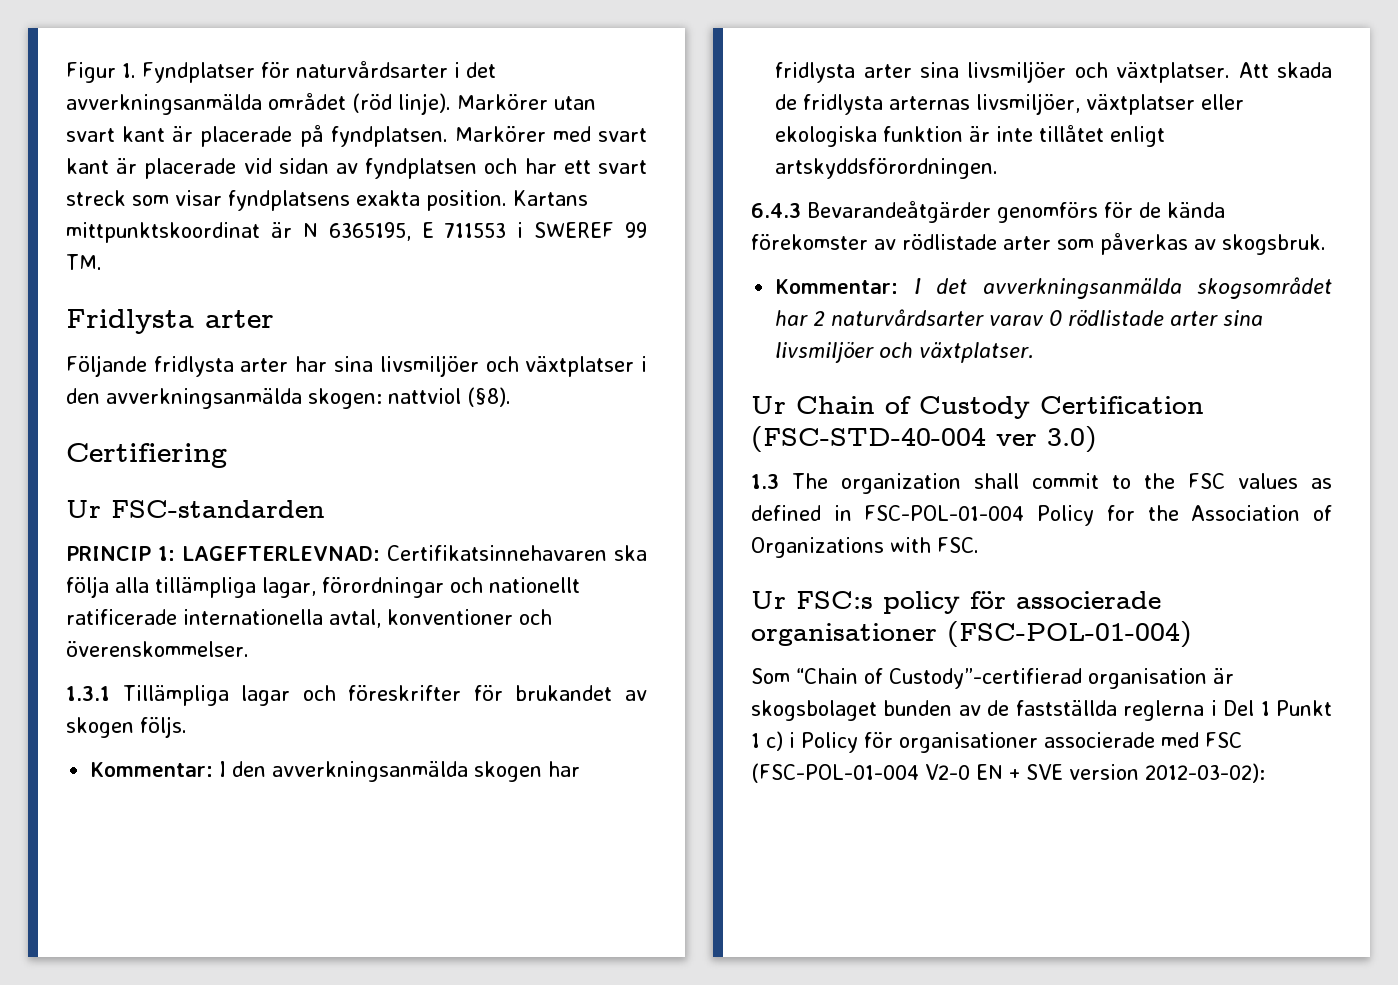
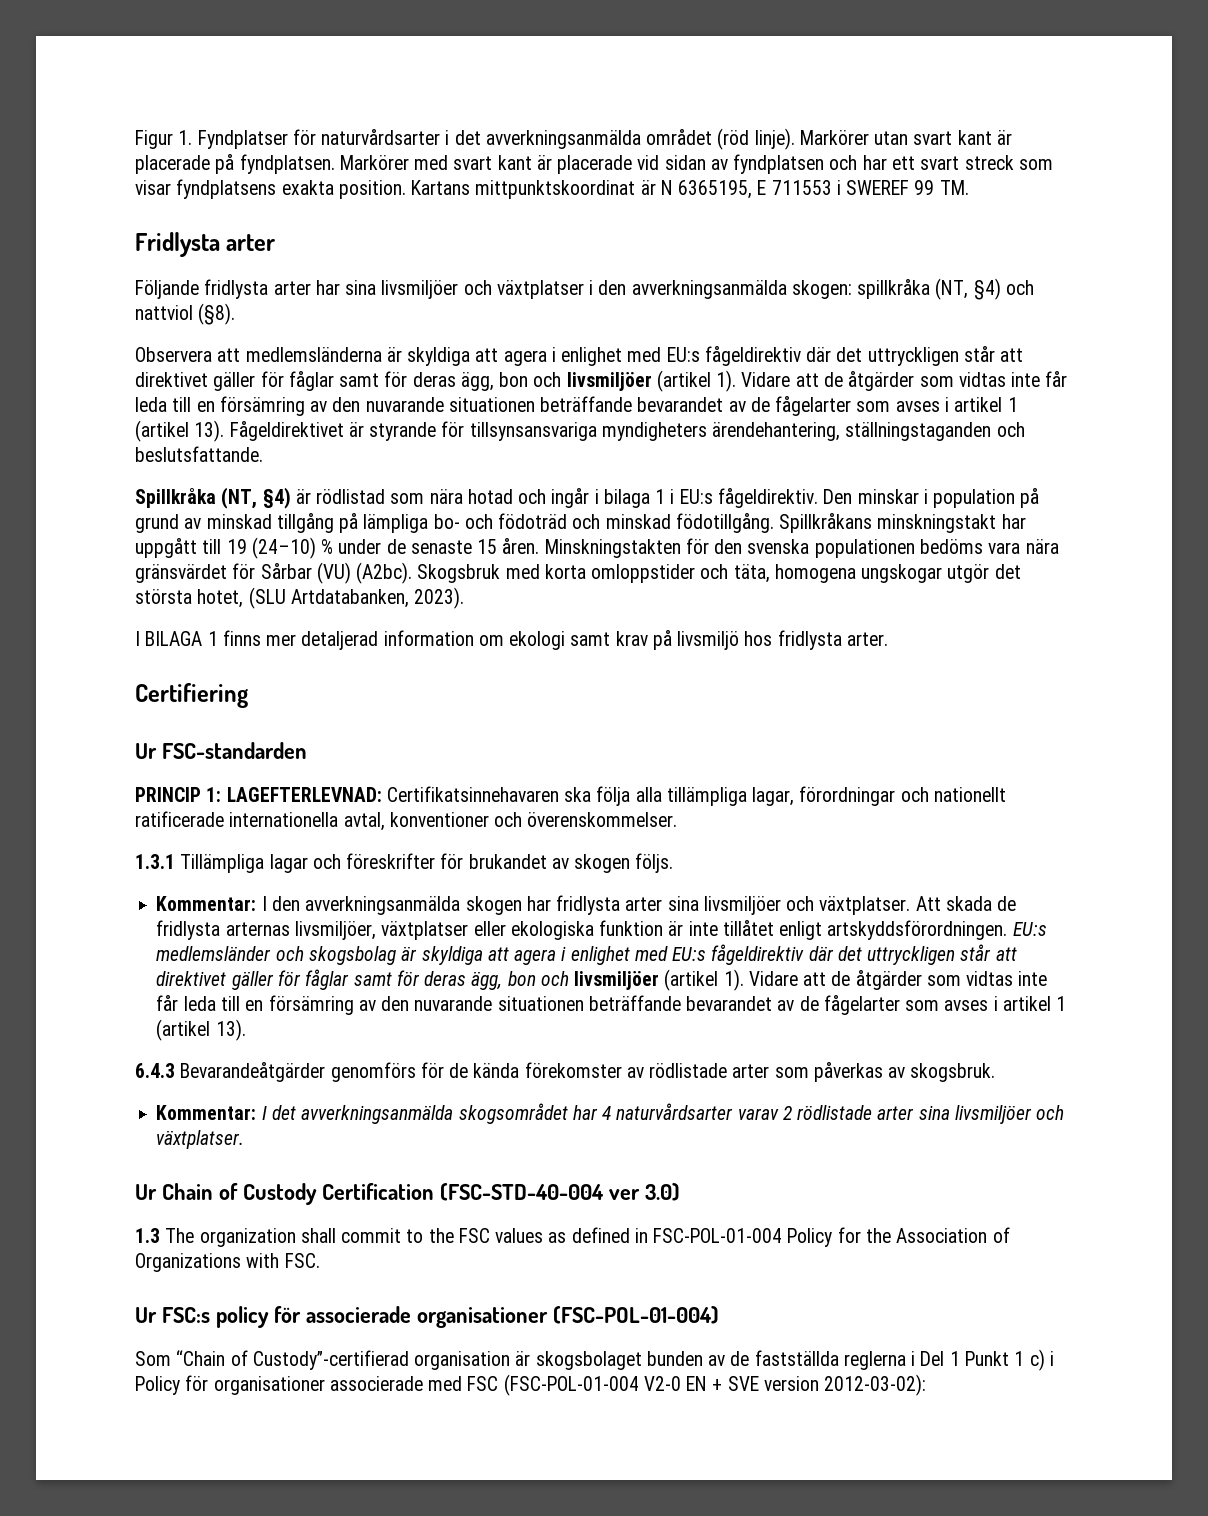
[388,387,511,407] nattviol (§8). -> [857,278,1034,300] [135,303,236,325] [135,346,1024,366] [135,370,1068,392] [135,396,1018,416] [135,420,1025,442] [135,446,263,462] [135,487,1040,509] [135,513,1026,533] [135,537,1059,559] [135,562,1021,584] [135,587,465,609] [135,630,888,650] spillkråka (NT, §4) och nattviol (§8). // Observera att medlemsländerna är skyldiga att agera i enlighet med EU:s fågeldirektiv där det uttryckligen står att direktivet gäller för fåglar samt för deras ägg, bon och livsmiljöer (artikel 1). Vidare att de åtgärder som vidtas inte får leda till en försämring av den nuvarande situationen beträffande bevarandet av de fågelarter som avses i artikel 1 (artikel 13). Fågeldirektivet är styrande för tillsynsansvariga myndigheters ärendehantering, ställningstaganden och beslutsfattande. // Spillkråka (NT, §4) är rödlistad som nära hotad och ingår i bilaga 1 i EU:s fågeldirektiv. Den minskar i population på grund av minskad tillgång på lämpliga bo- och födoträd och minskad födotillgång. Spillkråkans minskningstakt har uppgått till 19 (24–10) % under de senaste 15 åren. Minskningstakten för den svenska populationen bedöms vara nära gränsvärdet för Sårbar (VU) (A2bc). Skogsbruk med korta omloppstider och täta, homogena ungskogar utgör det största hotet, (SLU Artdatabanken, 2023). // I BILAGA 1 finns mer detaljerad information om ekologi samt krav på livsmiljö hos fridlysta arter.
(999, 168) none -> [1012,922,1047,936] [156,944,1017,965] [156,969,1048,991] [156,995,1067,1015] [156,1019,246,1041] EU:s medlemsländer och skogsbolag är skyldiga att agera i enlighet med EU:s fågeldirektiv där det uttryckligen står att direktivet gäller för fåglar samt för deras ägg, bon och livsmiljöer (artikel 1). Vidare att de åtgärder som vidtas inte får leda till en försämring av den nuvarande situationen beträffande bevarandet av de fågelarter som avses i artikel 1 (artikel 13).
[813,311,826,326] 2 -> [602,1106,612,1120] 4
[1049,310,1063,326] 0 -> [782,1106,792,1120] 2

